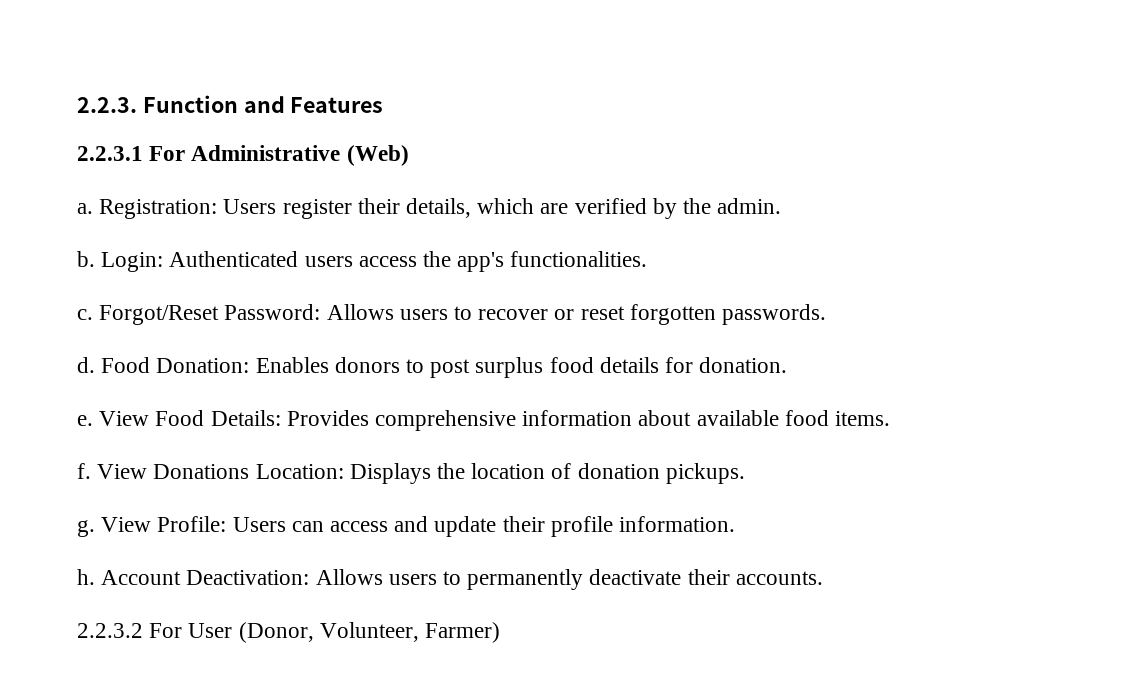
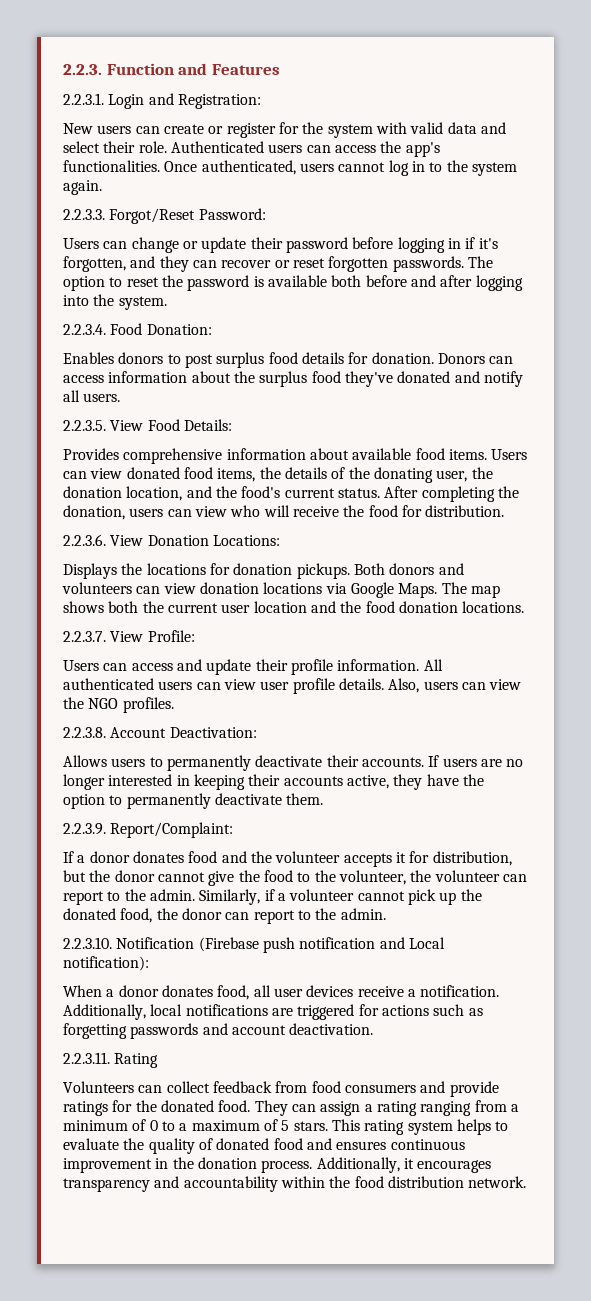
[77,145,409,166] [77,198,782,219] [77,251,164,272] 2.2.3.1 For Administrative (Web) // a. Registration: Users register their details, which are verified by the admin. // b. Login: -> [63,93,261,109] [63,122,506,138] [63,141,167,153] 2.2.3.1. Login and Registration: // New users can create or register for the system with valid data and select their role.
(353, 261) none -> [306,145,331,153] can
[77,304,473,325] // c. Forgot/Reset Password: Allows users to -> [164,160,517,176] [63,180,102,195] [63,208,266,224] [63,237,498,253] [63,256,217,272] Once authenticated, users cannot log in to the system again. // 2.2.3.3. Forgot/Reset Password: // Users can change or update their password before logging in if it's forgotten, and they can
[77,357,95,373] // d. -> [467,256,493,268] [63,275,523,291] [63,294,167,310] [63,324,106,335] The option to reset the password is available both before and after logging into the system. // 2.2.3.4.
(250, 365) none -> (212, 329) //
[77,415,93,426] // e. -> [437,353,514,364] [63,371,523,387] [63,390,121,402] [63,420,106,431] Donors can access information about the surplus food they've donated and notify all users. // 2.2.3.5.
(281, 418) none -> (232, 425) //
[77,463,745,484] [77,520,95,537] // f. View Donations Location: Displays the location of donation pickups. // g. -> [491,449,528,460] [63,467,493,483] [63,486,519,502] [63,505,505,520] [63,534,280,546] [63,563,464,579] [62,582,500,598] [63,601,525,613] [63,631,106,642] Users can view donated food items, the details of the donating user, the donation location, and the food's current status. After completing the donation, users can view who will receive the food for distribution. // 2.2.3.6. View Donation Locations: // Displays the locations for donation pickups. Both donors and volunteers can view donation locations via Google Maps. The map shows both the current user location and the food donation locations. // 2.2.3.7.
(227, 524) none -> (195, 636) //
[77,569,95,585] // h. -> [423,659,443,671] [63,678,522,694] [63,697,174,713] [63,727,106,738] All authenticated users can view user profile details. Also, users can view the NGO profiles. // 2.2.3.8.
(310, 577) none -> (257, 732) //
[77,622,501,643] // 2.2.3.2 For User (Donor, Volunteer, Farmer) -> [428,755,524,767] [63,774,484,790] [63,793,324,809] [63,822,234,838] [63,851,512,867] [63,870,527,886] [63,889,482,905] [63,908,386,924] [63,937,445,953] [63,956,149,971] [63,985,500,1000] [63,1004,483,1020] [63,1023,374,1039] [63,1052,159,1068] [63,1081,499,1097] [63,1100,519,1116] [63,1119,509,1135] [63,1138,465,1154] [63,1157,492,1173] [63,1176,527,1192] If users are no longer interested in keeping their accounts active, they have the option to permanently deactivate them. // 2.2.3.9. Report/Complaint: // If a donor donates food and the volunteer accepts it for distribution, but the donor cannot give the food to the volunteer, the volunteer can report to the admin. Similarly, if a volunteer cannot pick up the donated food, the donor can report to the admin. // 2.2.3.10. Notification (Firebase push notification and Local notification): // When a donor donates food, all user devices receive a notification. Additionally, local notifications are triggered for actions such as forgetting passwords and account deactivation. // 2.2.3.11. Rating // Volunteers can collect feedback from food consumers and provide ratings for the donated food. They can assign a rating ranging from a minimum of 0 to a maximum of 5 stars. This rating system helps to evaluate the quality of donated food and ensures continuous improvement in the donation process. Additionally, it encourages transparency and accountability within the food distribution network.

